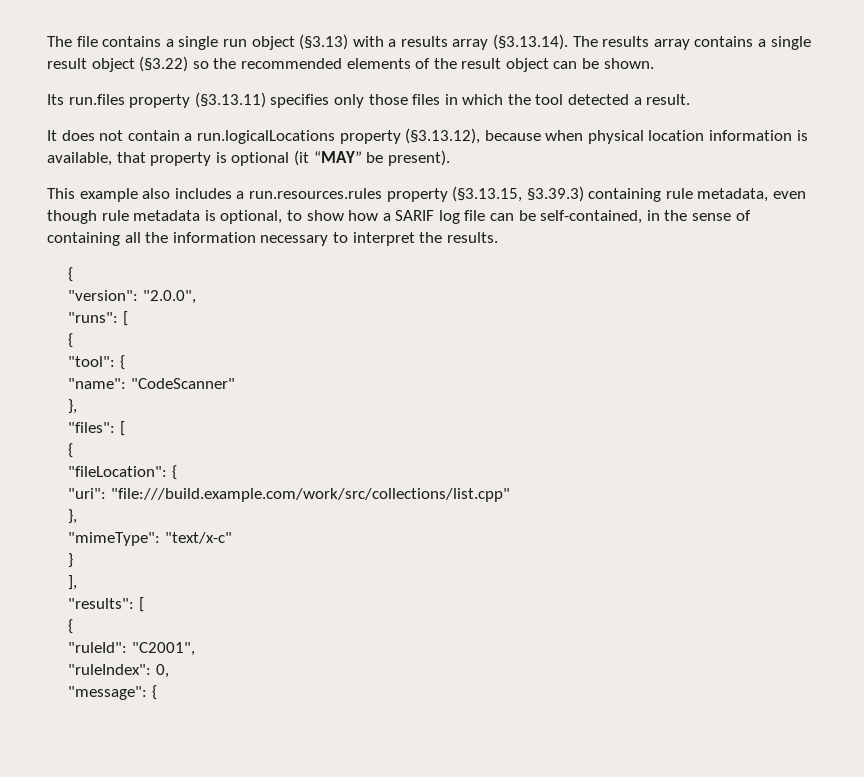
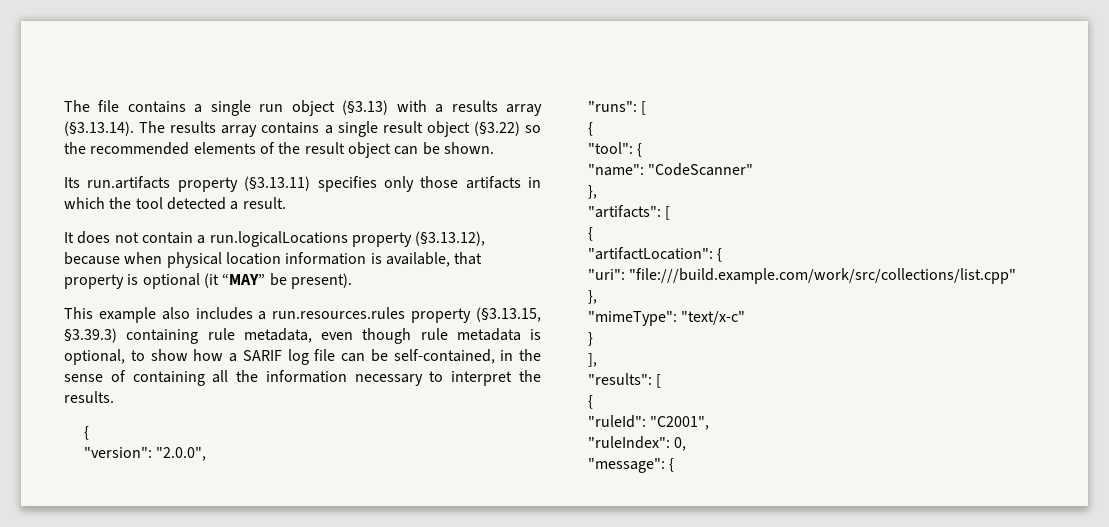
[68,94,125,105] run.files -> [87,176,171,189] run.artifacts
[412,94,441,105] files -> [465,176,521,189] artifacts
[68,421,125,436] [68,443,74,458] [68,466,168,477] "files": [ // { // "fileLocation": -> [588,205,671,220] [588,227,594,241] [588,247,714,260] "artifacts": [ // { // "artifactLocation":

